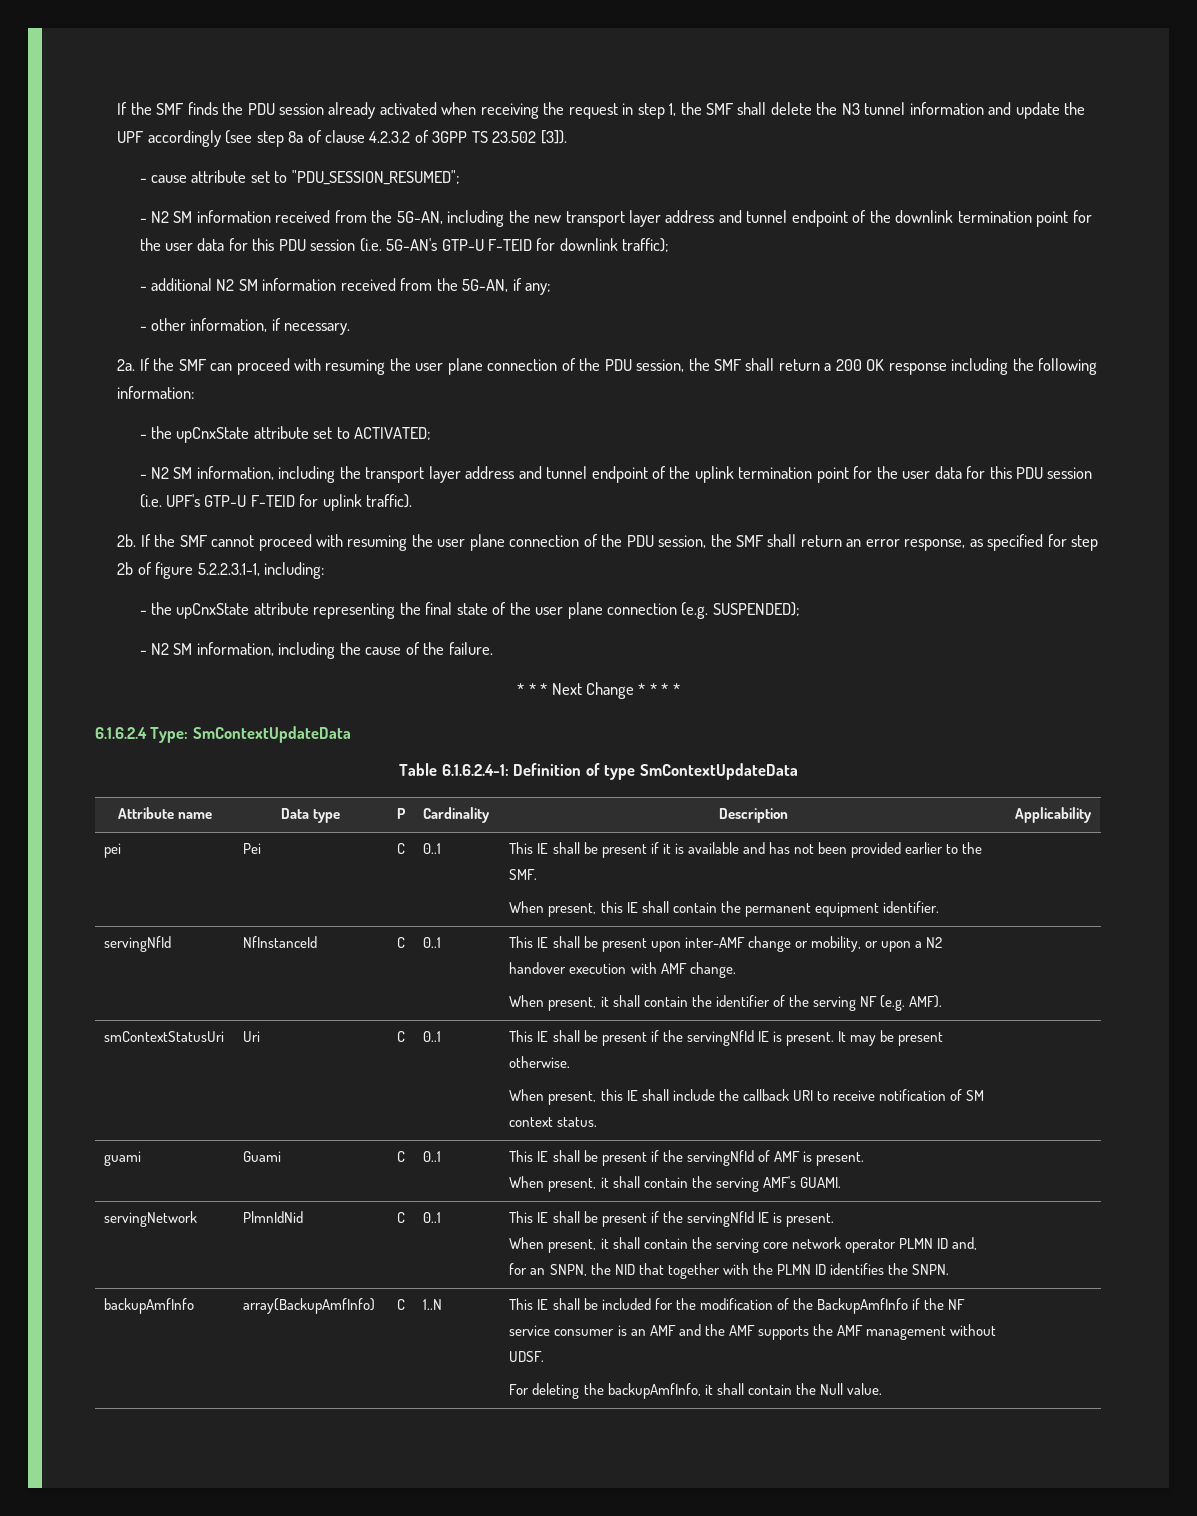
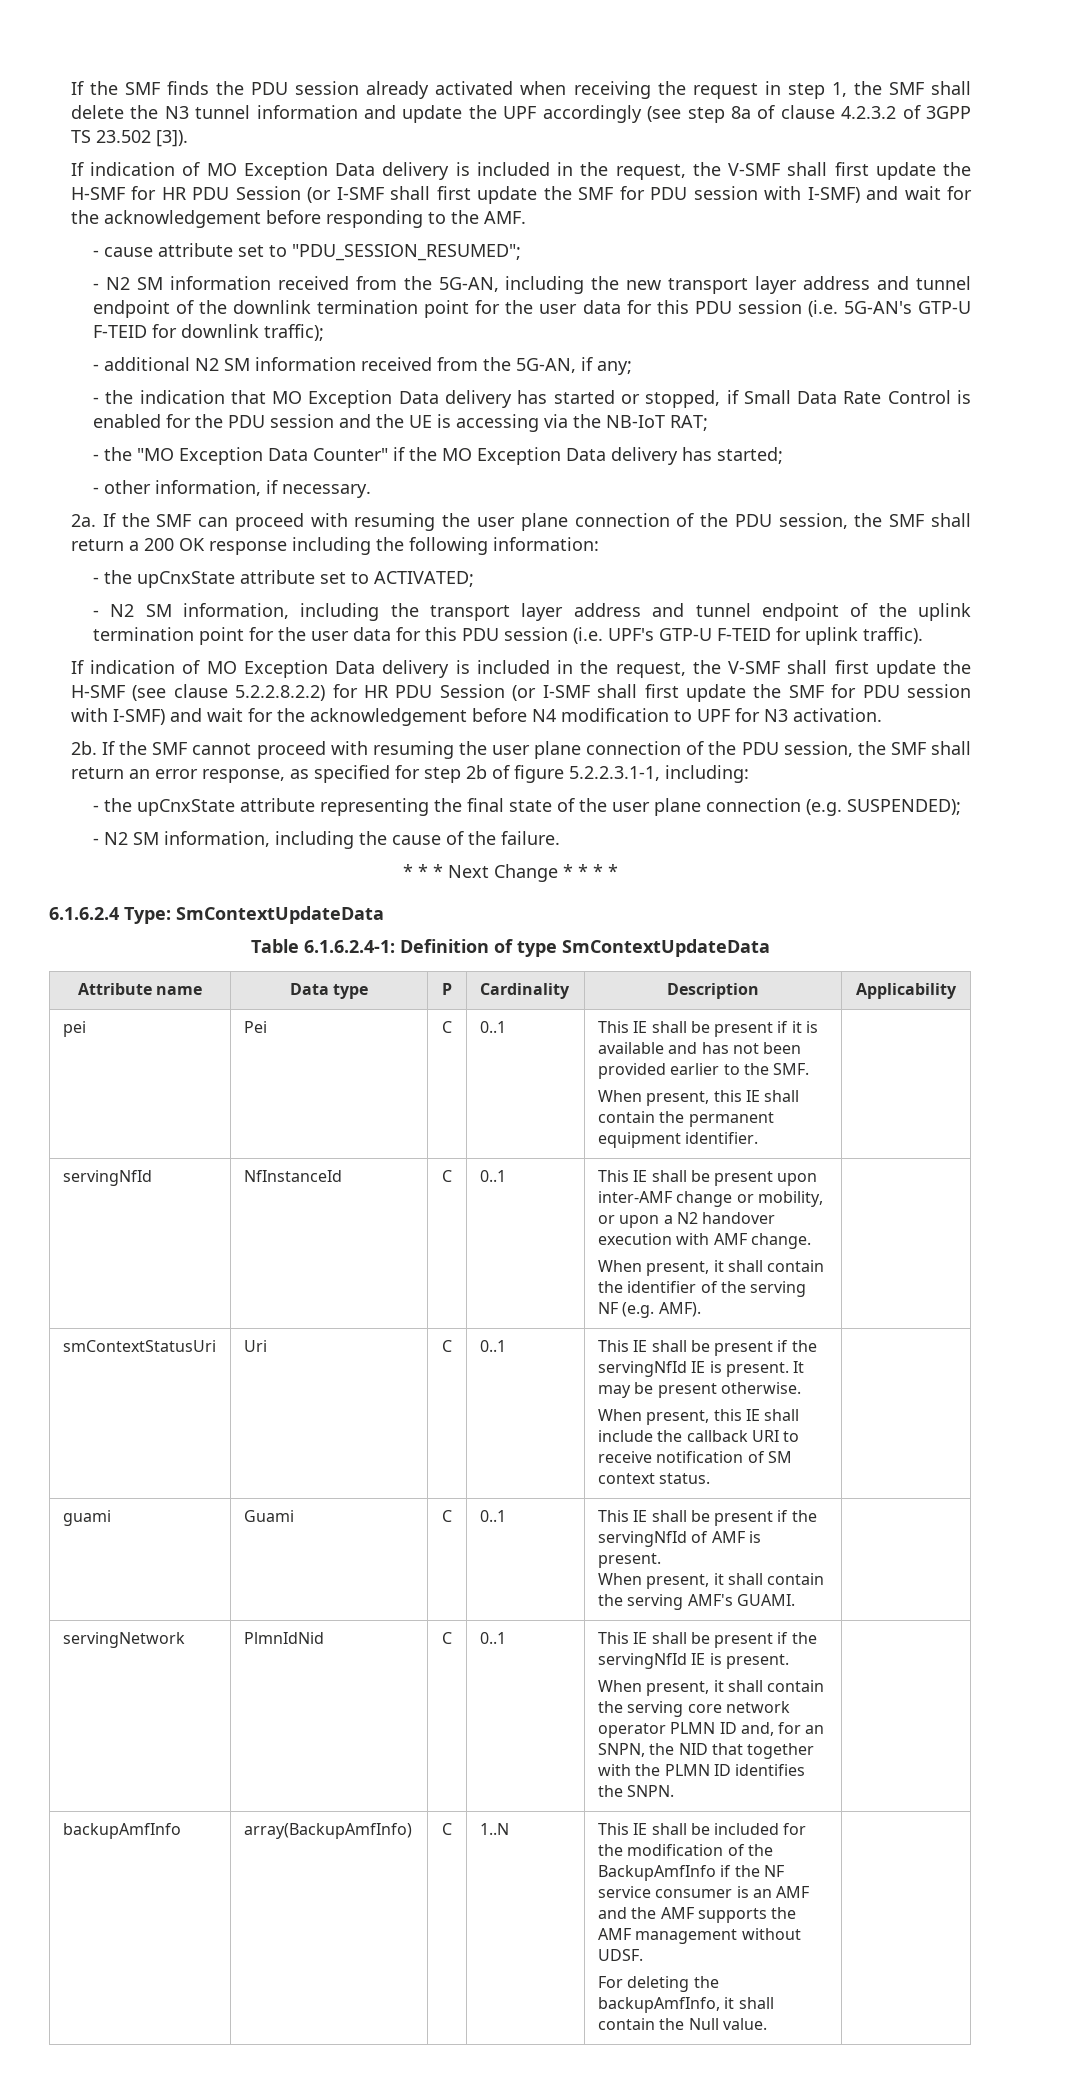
(567, 137) none -> [70,162,972,180] [70,186,972,204] [70,210,526,228] // If indication of MO Exception Data delivery is included in the request, the V-SMF shall first update the H-SMF for HR PDU Session (or I-SMF shall first update the SMF for PDU session with I-SMF) and wait for the acknowledgement before responding to the AMF.
(552, 289) none -> [92,390,971,408] [92,414,708,432] [92,447,783,465] // - the indication that MO Exception Data delivery has started or stopped, if Small Data Rate Control is enabled for the PDU session and the UE is accessing via the NB-IoT RAT; // - the "MO Exception Data Counter" if the MO Exception Data delivery has started;
(413, 501) none -> [70,660,972,678] [70,684,971,702] [70,708,882,726] // If indication of MO Exception Data delivery is included in the request, the V-SMF shall first update the H-SMF (see clause 5.2.2.8.2.2) for HR PDU Session (or I-SMF shall first update the SMF for PDU session with I-SMF) and wait for the acknowledgement before N4 modification to UPF for N3 activation.

